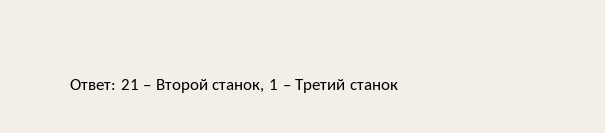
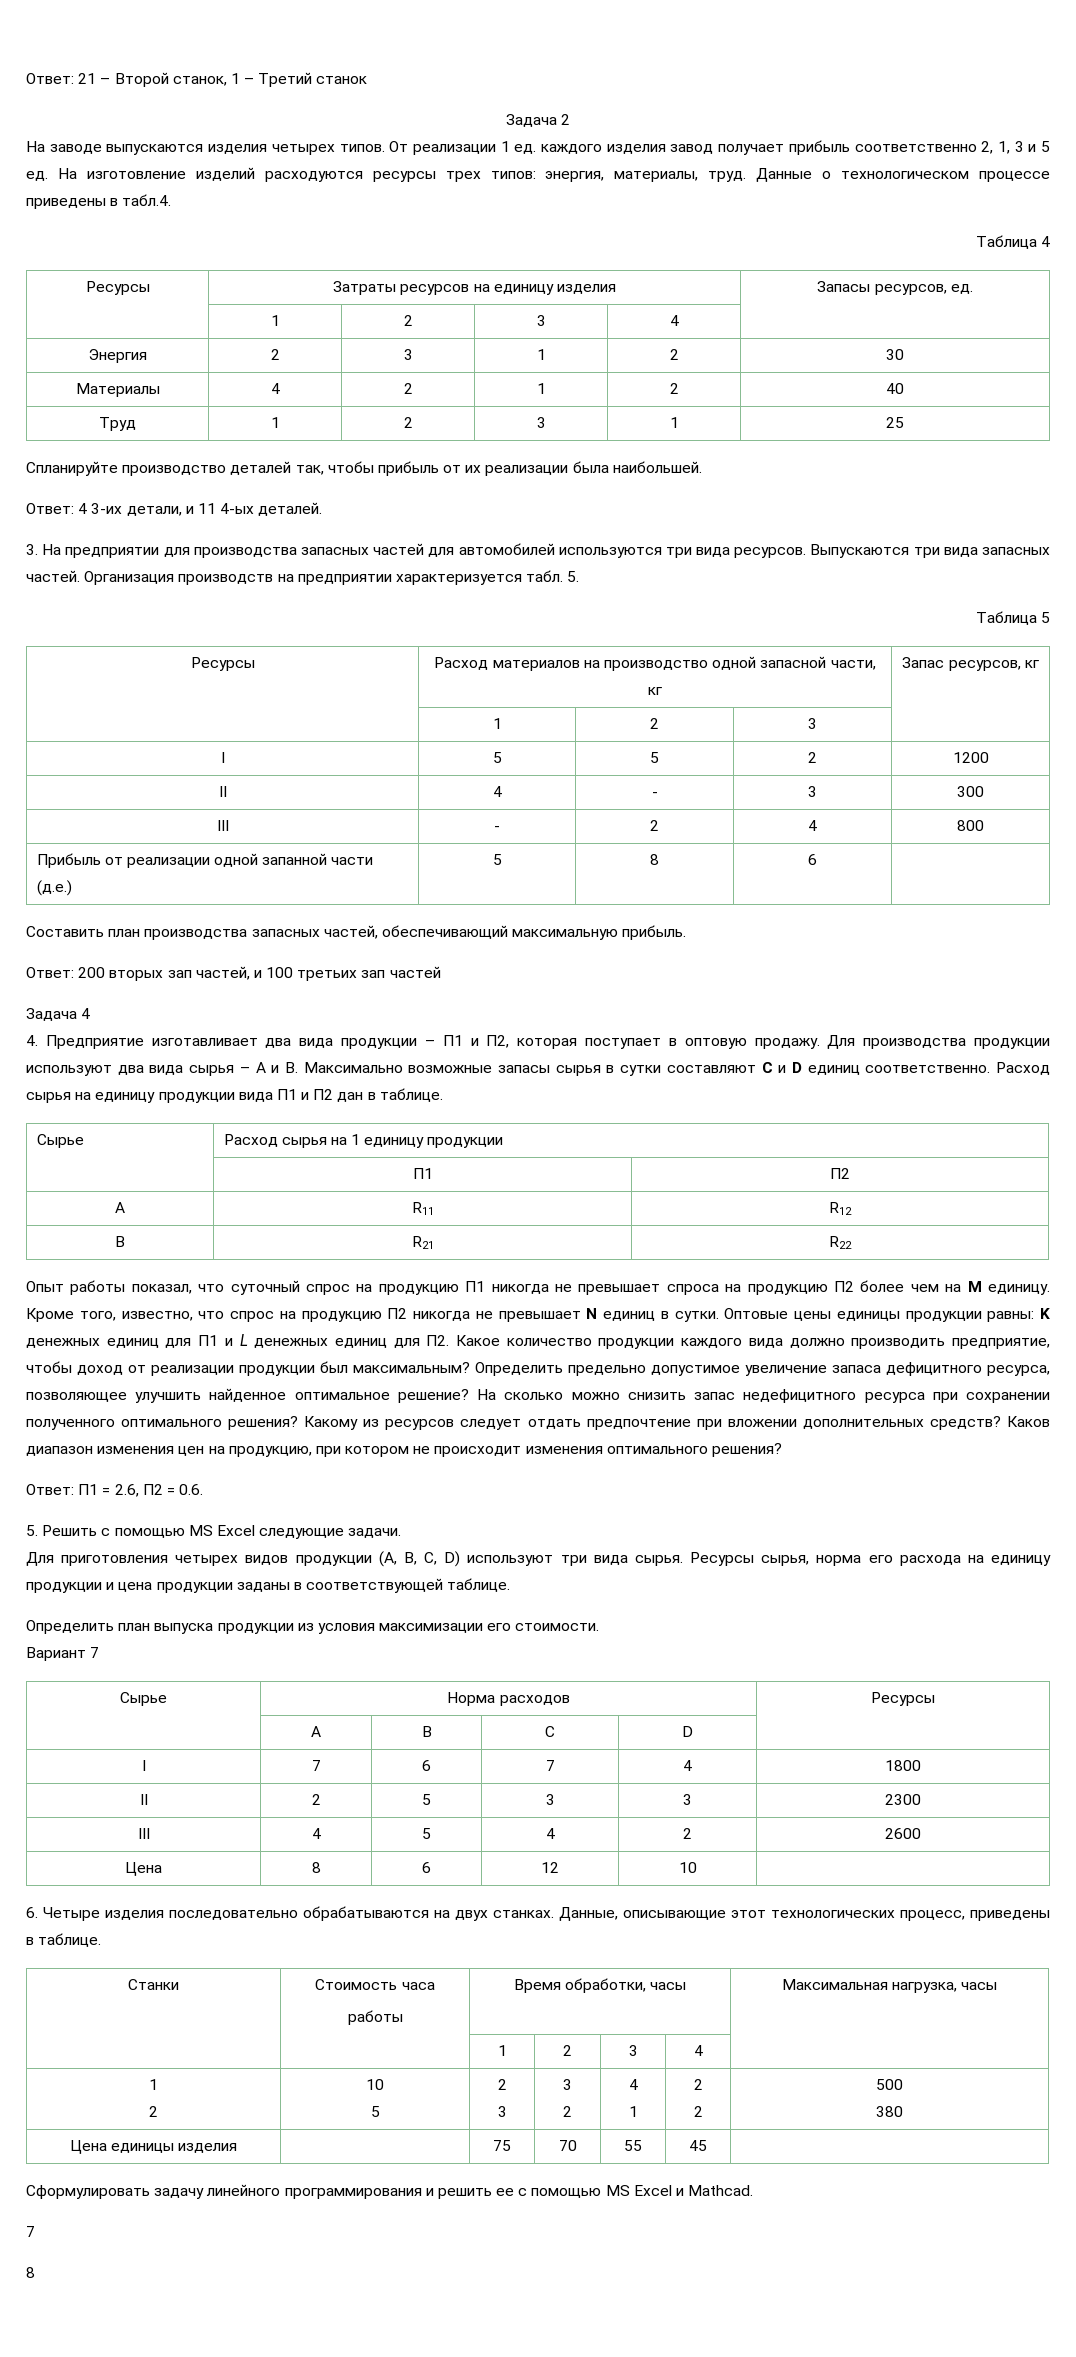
(398, 86) none -> [505,114,571,127] [26,140,1051,155] [26,167,1050,182] [26,194,172,209] [975,235,1050,249] [85,281,150,295] [333,281,616,295] [817,281,973,295] [270,315,280,326] [403,315,413,326] [536,315,546,326] [669,315,679,326] [88,349,147,363] [270,349,280,360] [403,349,413,360] [536,349,546,360] [669,349,679,360] [885,349,904,360] [75,383,160,397] [270,383,280,394] [403,383,413,394] [536,383,546,394] [669,383,679,394] [885,383,904,394] [99,417,136,431] [270,417,280,428] [403,417,413,428] [536,417,546,428] [669,417,679,428] [885,417,904,428] [26,461,702,476] [26,502,323,516] [26,543,1050,558] [26,570,580,585] [975,611,1050,625] [190,657,255,671] [434,656,876,671] [647,687,662,695] [902,657,1039,671] [492,718,502,729] [650,718,659,729] [808,718,817,729] [220,752,225,763] [492,752,502,763] [650,752,659,763] [808,752,817,763] [952,752,989,763] [218,786,227,797] [492,786,502,797] [651,792,658,797] [808,786,817,797] [957,786,984,797] [216,820,229,831] [494,826,500,831] [650,820,659,831] [808,820,817,831] [957,820,984,831] [36,853,374,868] [36,880,72,896] [492,854,502,865] [650,854,659,865] [808,854,817,865] [26,925,687,940] [26,966,441,981] [26,1008,91,1021] [26,1035,1051,1049] [26,1062,1051,1076] [26,1088,443,1103] [36,1134,84,1148] [223,1134,504,1148] [412,1168,433,1179] [829,1168,850,1179] [115,1202,125,1213] [411,1202,434,1215] [828,1202,852,1215] [115,1236,125,1247] [411,1236,434,1249] [828,1236,852,1249] [26,1280,1050,1295] [26,1308,1050,1322] [26,1334,1051,1349] [26,1361,1050,1376] [26,1388,1051,1403] [26,1416,1051,1430] [26,1443,783,1457] [26,1484,204,1497] [26,1525,402,1539] [26,1551,1051,1567] [26,1578,511,1593] [26,1620,600,1634] [26,1647,100,1661] [120,1692,167,1706] [447,1692,570,1706] [870,1692,935,1706] [311,1726,321,1737] [421,1726,432,1737] [545,1726,555,1737] [682,1726,693,1737] [141,1760,146,1771] [311,1760,321,1771] [422,1760,431,1771] [545,1760,555,1771] [683,1760,692,1771] [884,1760,921,1771] [139,1794,148,1805] [311,1794,321,1805] [422,1794,431,1805] [545,1794,555,1805] [683,1794,692,1805] [884,1794,921,1805] [137,1828,150,1839] [311,1828,321,1839] [422,1828,431,1839] [545,1828,555,1839] [683,1828,692,1839] [884,1828,921,1839] [125,1862,162,1876] [311,1862,321,1873] [422,1862,431,1873] [541,1862,559,1873] [678,1862,697,1873] [26,1906,1050,1921] [26,1933,102,1947] [128,1979,179,1990] [315,1979,435,1990] [347,2010,403,2025] [513,1978,687,1993] [781,1979,998,1993] [497,2045,507,2056] [563,2045,572,2056] [628,2045,638,2056] [693,2045,703,2056] [149,2079,158,2090] [149,2106,158,2117] [366,2079,384,2090] [370,2106,380,2117] [497,2079,507,2090] [497,2106,507,2117] [563,2079,572,2090] [563,2106,572,2117] [628,2079,638,2090] [628,2106,638,2117] [693,2079,703,2090] [693,2106,703,2117] [875,2079,903,2090] [875,2106,903,2117] [69,2140,238,2154] [493,2140,511,2151] [558,2140,577,2151] [624,2140,642,2151] [689,2140,707,2151] [26,2184,754,2199] [26,2226,35,2237] [26,2267,35,2278] // Задача 2 // На заводе выпускаются изделия четырех типов. От реализации 1 ед. каждого изделия завод получает прибыль соответственно 2, 1, 3 и 5 ед. На изготовление изделий расходуются ресурсы трех типов: энергия, материалы, труд. Данные о технологическом процессе приведены в табл.4. // Таблица 4 // Ресурсы | Затраты ресурсов на единицу изделия | Запасы ресурсов, ед. // | 1 | 2 | 3 | 4 | // Энергия | 2 | 3 | 1 | 2 | 30 // Материалы | 4 | 2 | 1 | 2 | 40 // Труд | 1 | 2 | 3 | 1 | 25 // Спланируйте производство деталей так, чтобы прибыль от их реализации была наибольшей. // Ответ: 4 3-их детали, и 11 4-ых деталей. // 3. На предприятии для производства запасных частей для автомобилей используются три вида ресурсов. Выпускаются три вида запасных частей. Организация производств на предприятии характеризуется табл. 5. // Таблица 5 // Ресурсы | Расход материалов на производство одной запасной части, кг | Запас ресурсов, кг // | 1 | 2 | 3 | // I | 5 | 5 | 2 | 1200 // II | 4 | - | 3 | 300 // III | - | 2 | 4 | 800 // Прибыль от реализации одной запанной части (д.е.) | 5 | 8 | 6 | // Составить план производства запасных частей, обеспечивающий максимальную прибыль. // Ответ: 200 вторых зап частей, и 100 третьих зап частей // Задача 4 // 4. Предприятие изготавливает два вида продукции – П1 и П2, которая поступает в оптовую продажу. Для производства продукции используют два вида сырья – А и В. Максимально возможные запасы сырья в сутки составляют C и D единиц соответственно. Расход сырья на единицу продукции вида П1 и П2 дан в таблице. // Сырье | Расход сырья на 1 единицу продукции // | П1 | П2 // А | R11 | R12 // В | R21 | R22 // Опыт работы показал, что суточный спрос на продукцию П1 никогда не превышает спроса на продукцию П2 более чем на M единицу. Кроме того, известно, что спрос на продукцию П2 никогда не превышает N единиц в сутки. Оптовые цены единицы продукции равны: K денежных единиц для П1 и L денежных единиц для П2. Какое количество продукции каждого вида должно производить предприятие, чтобы доход от реализации продукции был максимальным? Определить предельно допустимое увеличение запаса дефицитного ресурса, позволяющее улучшить найденное оптимальное решение? На сколько можно снизить запас недефицитного ресурса при сохранении полученного оптимального решения? Какому из ресурсов следует отдать предпочтение при вложении дополнительных средств? Каков диапазон изменения цен на продукцию, при котором не происходит изменения оптимального решения? // Ответ: П1 = 2.6, П2 = 0.6. // 5. Решить с помощью MS Excel следующие задачи. // Для приготовления четырех видов продукции (A, B, C, D) используют три вида сырья. Ресурсы сырья, норма его расхода на единицу продукции и цена продукции заданы в соответствующей таблице. // Определить план выпуска продукции из условия максимизации его стоимости. // Вариант 7 // Сырье | Норма расходов | Ресурсы // | А | B | C | D | // I | 7 | 6 | 7 | 4 | 1800 // II | 2 | 5 | 3 | 3 | 2300 // III | 4 | 5 | 4 | 2 | 2600 // Цена | 8 | 6 | 12 | 10 | // 6. Четыре изделия последовательно обрабатываются на двух станках. Данные, описывающие этот технологических процесс, приведены в таблице. // Станки | Стоимость часа // работы | Время обработки, часы | Максимальная нагрузка, часы // | | 1 | 2 | 3 | 4 | // 1 // 2 | 10 // 5 | 2 // 3 | 3 // 2 | 4 // 1 | 2 // 2 | 500 // 380 // Цена единицы изделия | | 75 | 70 | 55 | 45 | // Сформулировать задачу линейного программирования и решить ее с помощью MS Excel и Mathcad. // 7 // 8

